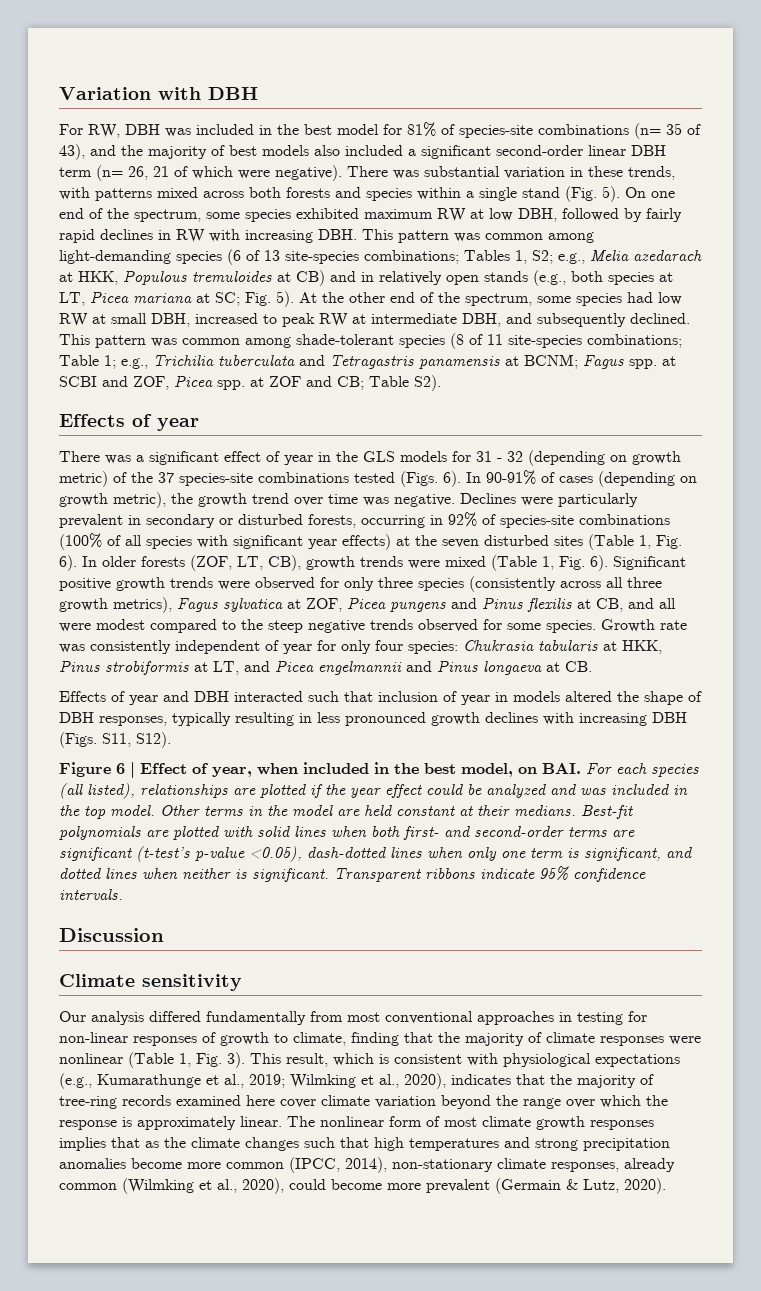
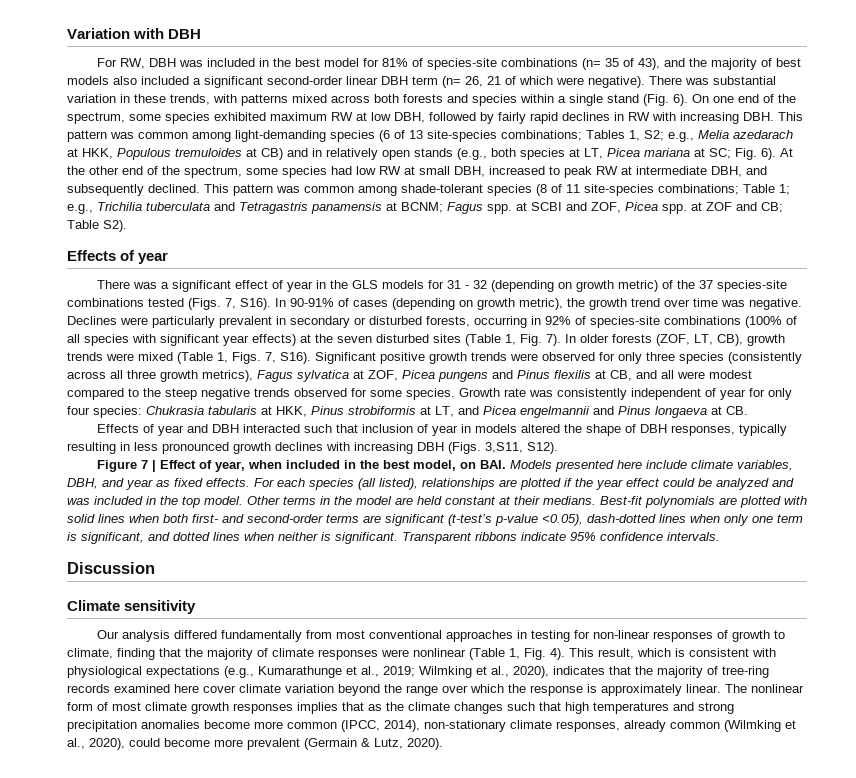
[602,186,620,202] 5). -> [673,94,688,106] 6).
[276,291,294,307] 5). -> [761,148,776,160] 6).
[443,471,461,487] 6). -> [225,298,271,310] 7, S16).
[59,555,77,571] 6). -> [546,334,561,346] 7).
[559,555,608,571] Fig. 6). -> [232,352,311,364] Figs. 7, S16).
[102,733,131,747] S11, -> [485,442,523,453] 3,S11,
[116,763,125,774] 6 -> [141,460,149,469] 7
(581, 768) none -> [510,460,794,472] [67,478,250,490] Models presented here include climate variables, DBH, and year as fixed effects.
[227,1052,245,1068] 3). -> [550,648,565,660] 4).

